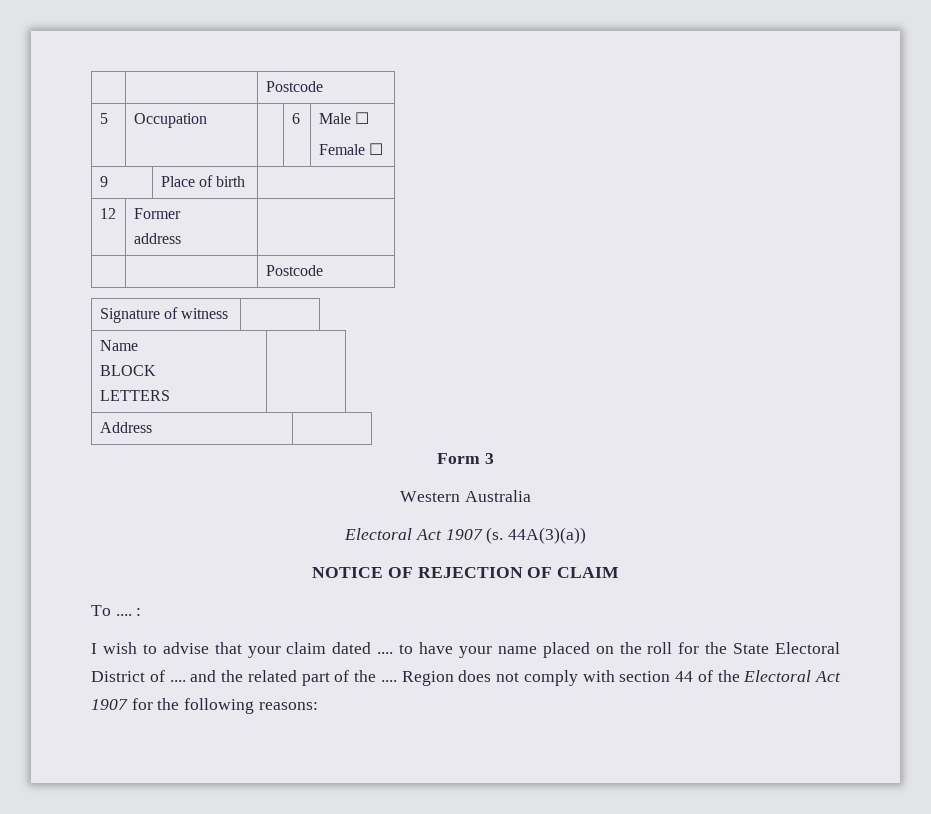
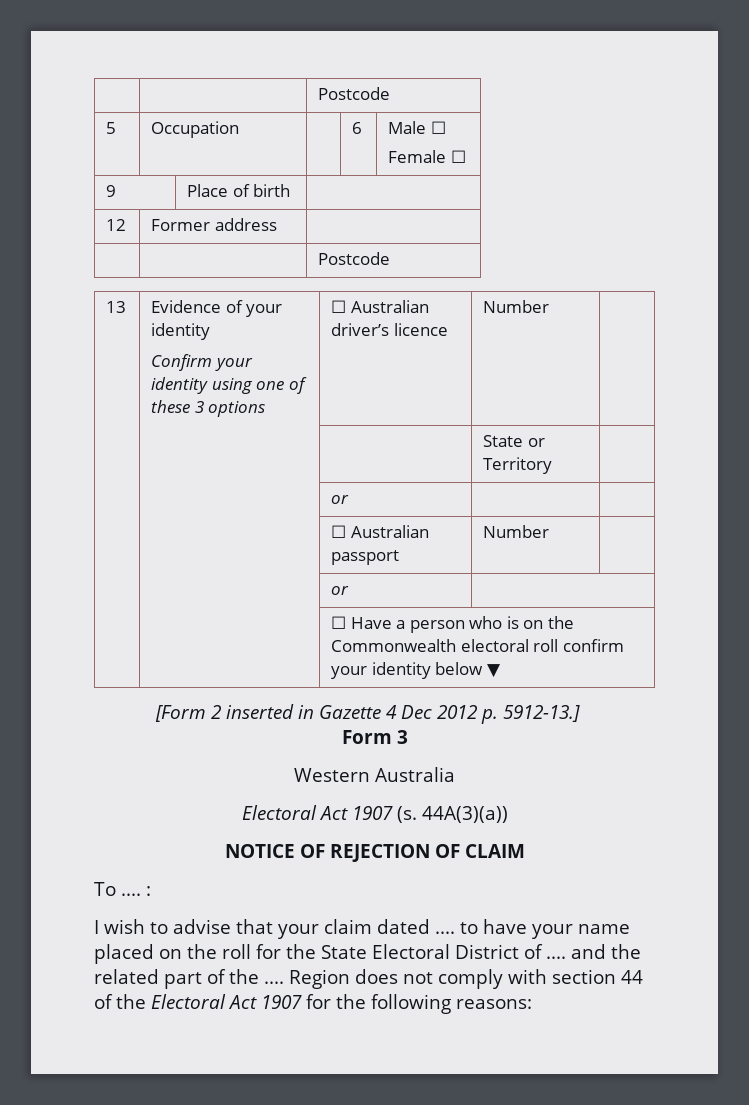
(181, 213) // -> (211, 225) none
[99,307,229,323] [99,340,138,351] [99,365,156,376] [99,390,170,401] [99,422,152,433] Signature of witness | // Name // BLOCK // LETTERS | // Address | -> [106,301,127,313] [151,300,283,317] [151,323,211,340] [151,354,253,371] [151,377,307,394] [151,400,266,417] [331,300,429,313] [331,323,448,336] [483,300,550,313] [483,435,545,447] [483,457,553,474] [331,495,350,504] [331,525,429,538] [331,550,400,565] [483,525,550,538] [331,586,350,595] [331,616,574,633] [331,639,624,652] [331,662,501,679] [154,704,580,724] 13 | Evidence of your identity // Confirm your identity using one of these 3 options | ☐ Australian driver’s licence | Number | // | | | State or Territory | // | | or | | // | | ☐ Australian passport | Number | // | | or | // | | ☐ Have a person who is on the Commonwealth electoral roll confirm your identity below ▼ // [Form 2 inserted in Gazette 4 Dec 2012 p. 5912-13.]

